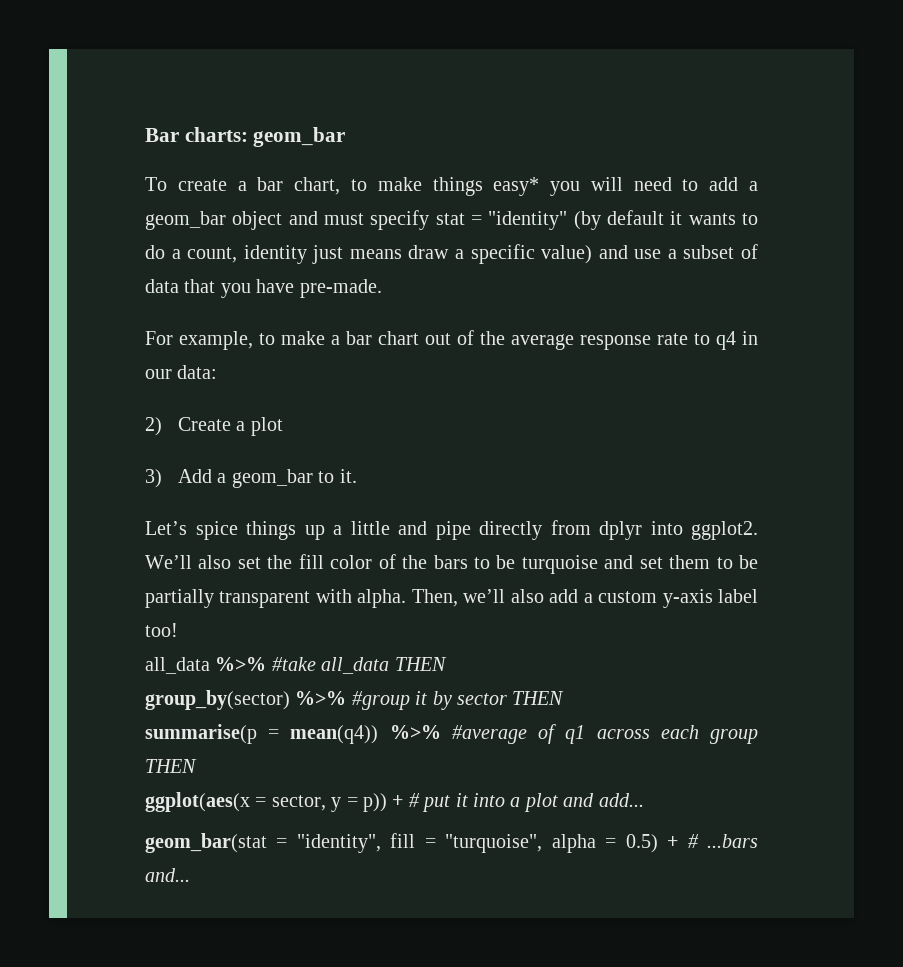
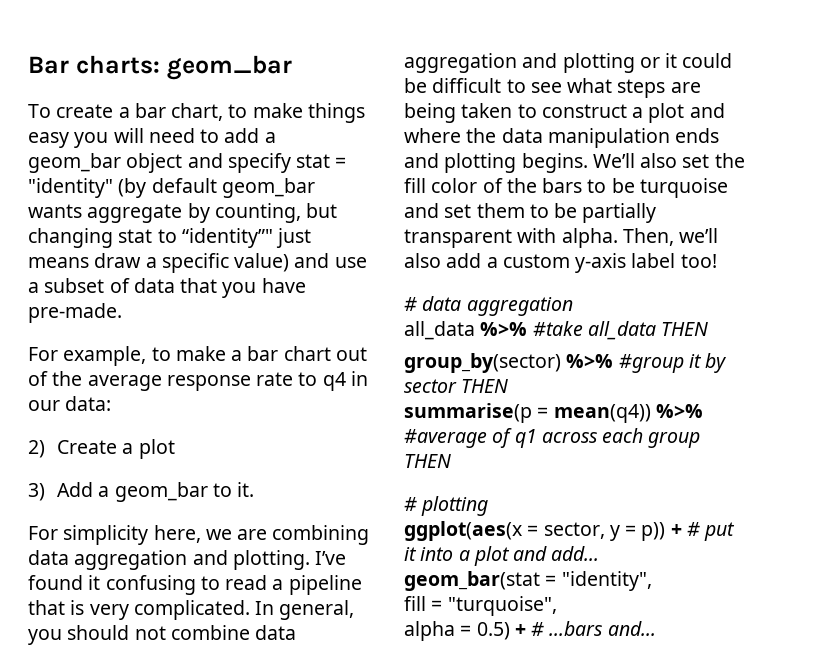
[493,177,540,196] easy* -> [28,132,69,148] easy
[324,213,364,225] must -> (223, 160) none
[670,211,759,225] [145,245,307,264] it wants to do a count, identity -> [221,178,315,198] [28,203,338,223] [28,228,273,248] geom_bar wants aggregate by counting, but changing stat to “identity”"
[145,520,758,540] Let’s spice things up a little and pipe directly from dplyr into ggplot2. -> [28,525,370,545] [28,550,347,570] [28,575,362,595] [28,600,355,620] [28,625,297,645] [404,53,733,73] [404,78,701,98] [404,103,725,123] [404,128,720,148] [404,153,588,173] For simplicity here, we are combining data aggregation and plotting. I’ve found it confusing to read a pipeline that is very complicated. In general, you should not combine data aggregation and plotting or it could be difficult to see what steps are being taken to construct a plot and where the data manipulation ends and plotting begins.
(178, 630) none -> [404,296,573,316] // # data aggregation
(197, 766) none -> [404,496,489,516] // # plotting
(381, 843) none -> (652, 581) //
(543, 843) none -> (557, 606) //

